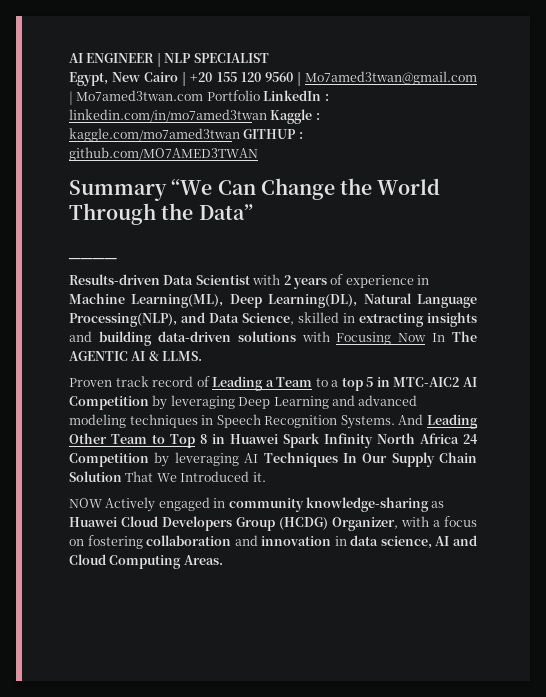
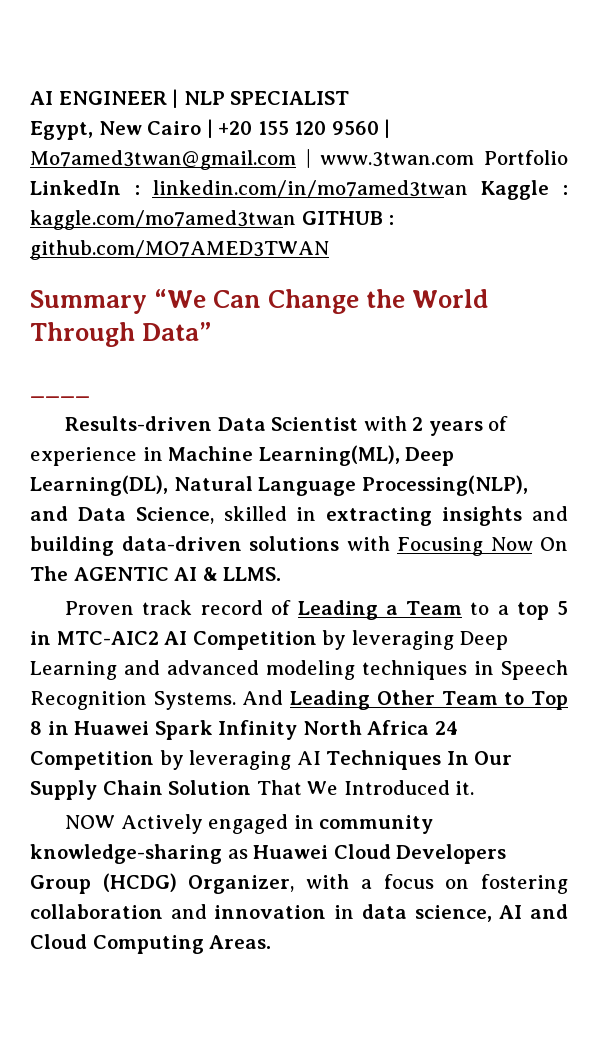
[76,90,204,101] Mo7amed3twan.com -> [320,152,475,167] www.3twan.com
[243,129,297,139] GITHUP -> [301,211,383,225] GITHUB
[161,203,194,220] the -> (135, 334) none
[432,333,446,342] In -> [540,537,568,551] On

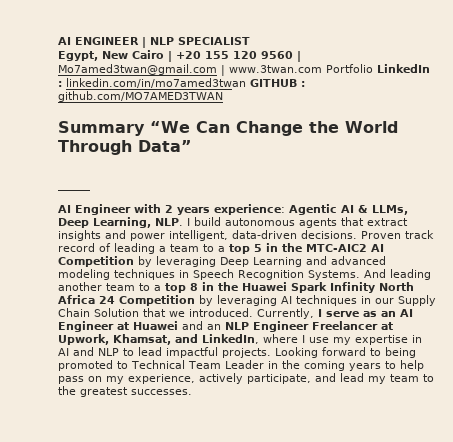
[480,180,568,200] [30,210,296,230] Kaggle : kaggle.com/mo7amed3twan -> (246, 83) none
[65,416,509,436] [30,445,455,466] [30,475,528,496] [30,506,568,526] [30,536,568,556] [30,566,282,581] Results-driven Data Scientist with 2 years of experience in Machine Learning(ML), Deep Learning(DL), Natural Language Processing(NLP), and Data Science, skilled in extracting insights and building data-driven solutions with Focusing Now On The AGENTIC AI & LLMS. // -> [58,204,408,215] [58,217,408,228] [58,230,357,241] AI Engineer with 2 years experience: Agentic AI & LLMs, Deep Learning, NLP. I build autonomous agents that extract insights and power intelligent, data-driven decisions.
[297,600,463,620] Leading a Team -> [114,243,199,254] leading a team
(51, 638) none -> [282,243,302,252] the
[290,690,569,710] Leading Other Team to Top -> [390,269,431,280] [58,282,186,293] leading another team to a top
(69, 728) none -> [218,282,238,291] the
[326,750,513,770] [30,780,475,800] [65,814,434,834] [30,844,507,864] [30,873,568,894] [30,904,568,922] [30,934,272,954] Techniques In Our Supply Chain Solution That We Introduced it. // NOW Actively engaged in community knowledge-sharing as Huawei Cloud Developers Group (HCDG) Organizer, with a focus on fostering collaboration and innovation in data science, AI and Cloud Computing Areas. -> [296,295,436,306] [58,308,413,319] [58,321,393,332] [58,334,422,345] [58,347,416,358] [58,360,424,371] [58,373,434,384] [58,386,192,397] techniques in our Supply Chain Solution that we introduced. Currently, I serve as an AI Engineer at Huawei and an NLP Engineer Freelancer at Upwork, Khamsat, and LinkedIn, where I use my expertise in AI and NLP to lead impactful projects. Looking forward to being promoted to Technical Team Leader in the coming years to help pass on my experience, actively participate, and lead my team to the greatest successes.

